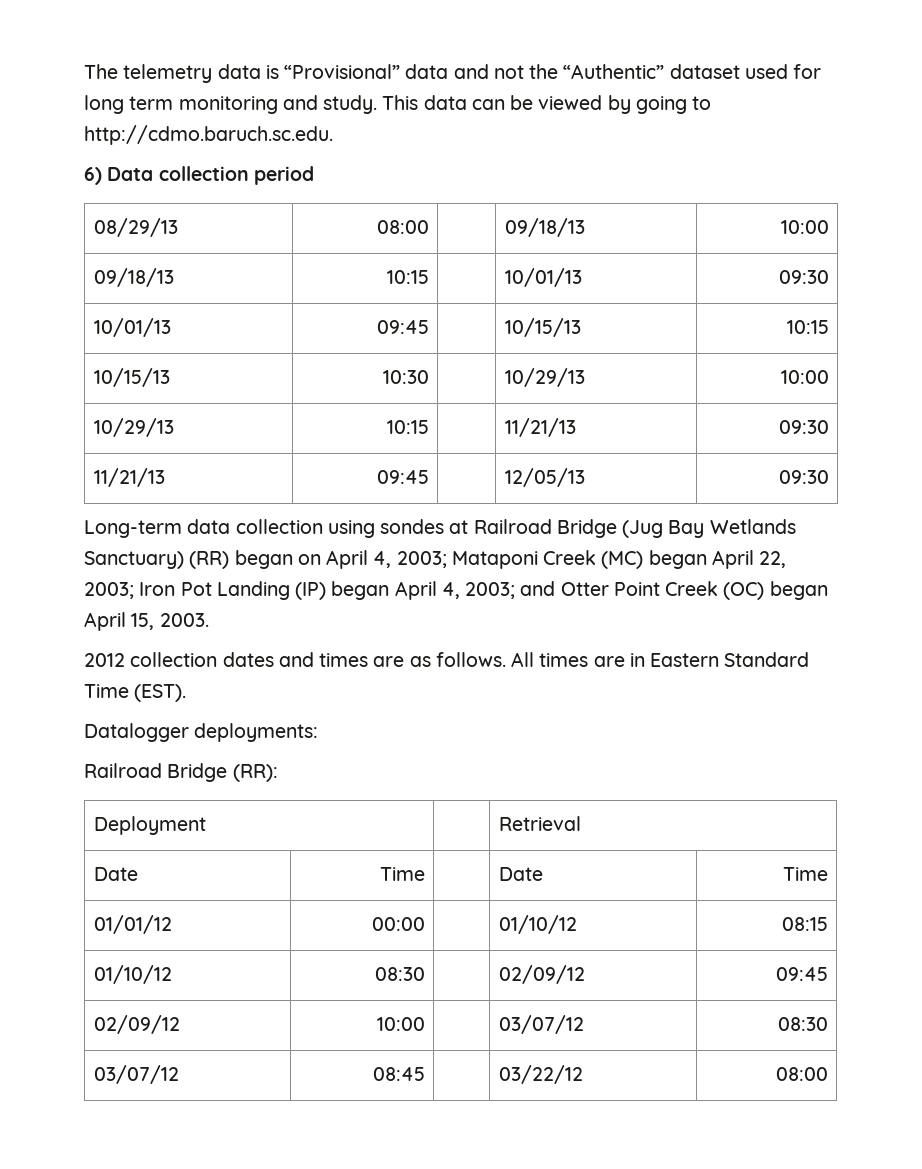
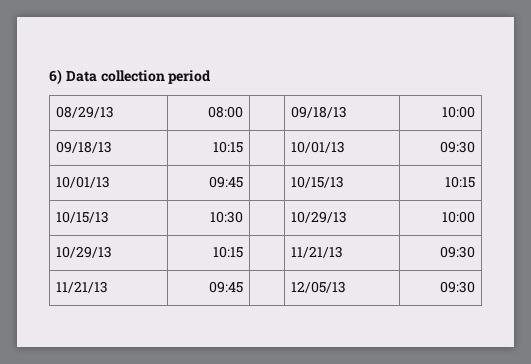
[84,64,822,83] [84,95,712,114] [84,125,333,145] The telemetry data is “Provisional” data and not the “Authentic” dataset used for long term monitoring and study. This data can be viewed by going to http://cdmo.baruch.sc.edu. // -> (49, 77) none
[84,519,796,538] [84,550,787,569] [84,581,828,600] [84,612,209,631] [84,652,810,667] [84,684,187,702] [84,723,319,742] [84,763,278,782] [93,816,206,835] [498,816,581,831] [93,867,138,881] [379,867,425,881] [498,867,543,881] [782,867,828,881] [93,915,172,934] [371,917,425,931] [498,915,577,934] [781,917,828,931] [93,965,172,984] [374,967,425,981] [498,965,585,984] [775,967,828,981] [93,1015,180,1034] [376,1017,425,1031] [498,1015,584,1034] [777,1017,828,1031] [93,1065,179,1084] [372,1067,425,1081] [498,1065,583,1084] [775,1067,828,1081] // Long-term data collection using sondes at Railroad Bridge (Jug Bay Wetlands Sanctuary) (RR) began on April 4, 2003; Mataponi Creek (MC) began April 22, 2003; Iron Pot Landing (IP) began April 4, 2003; and Otter Point Creek (OC) began April 15, 2003. // 2012 collection dates and times are as follows. All times are in Eastern Standard Time (EST). // Datalogger deployments: // Railroad Bridge (RR): // Deployment | | Retrieval // Date | Time | | Date | Time // 01/01/12 | 00:00 | | 01/10/12 | 08:15 // 01/10/12 | 08:30 | | 02/09/12 | 09:45 // 02/09/12 | 10:00 | | 03/07/12 | 08:30 // 03/07/12 | 08:45 | | 03/22/12 | 08:00 -> (475, 287) none

